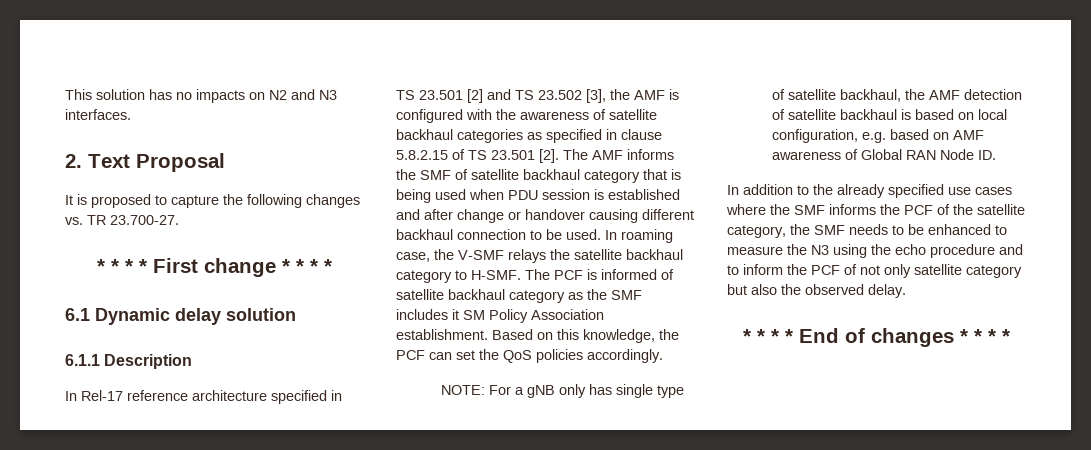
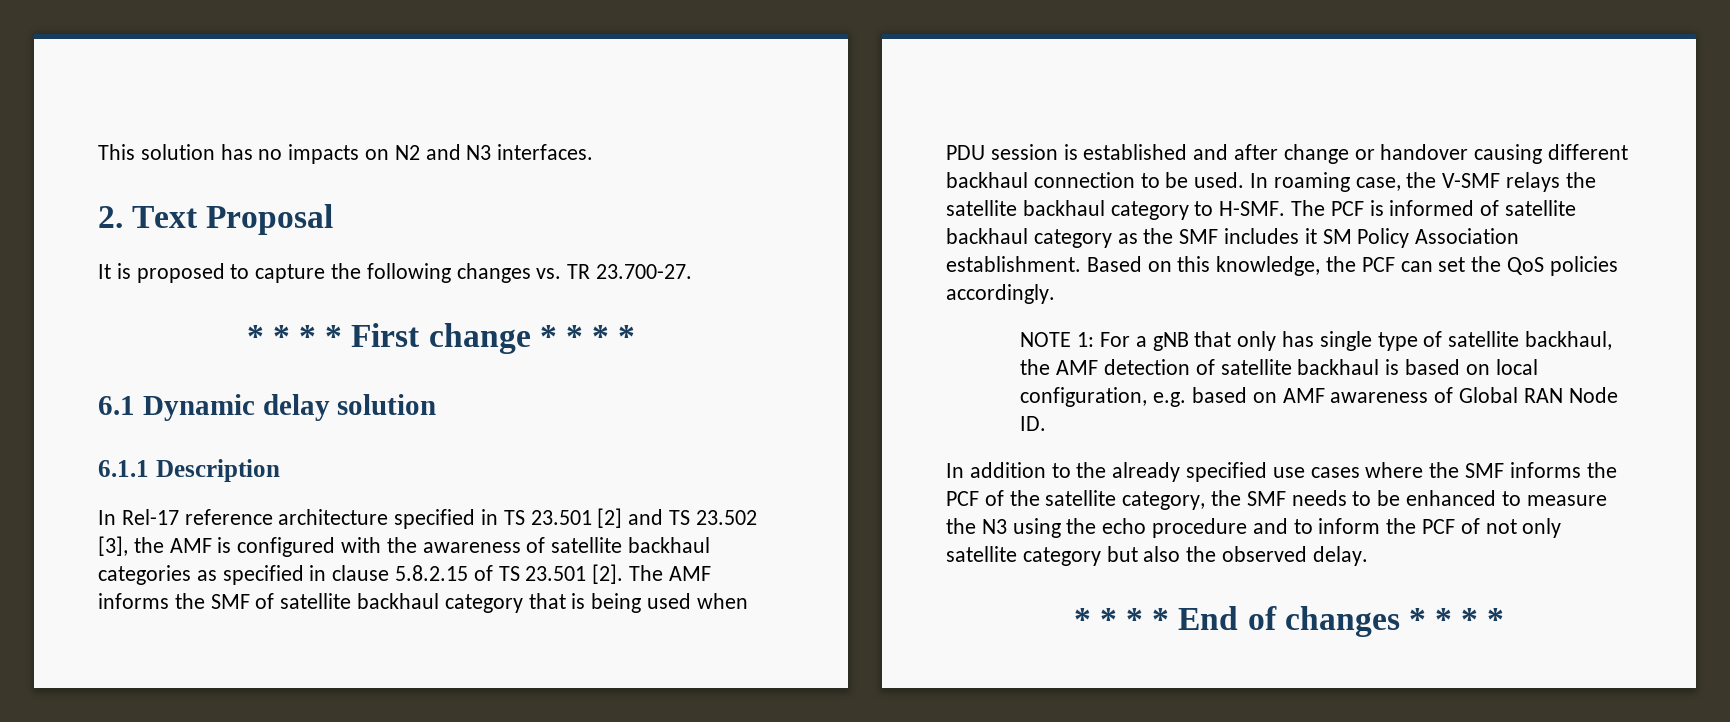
[440,385,485,395] NOTE: -> [1020,332,1095,347] NOTE 1:
(555, 391) none -> [1194,331,1232,347] that

